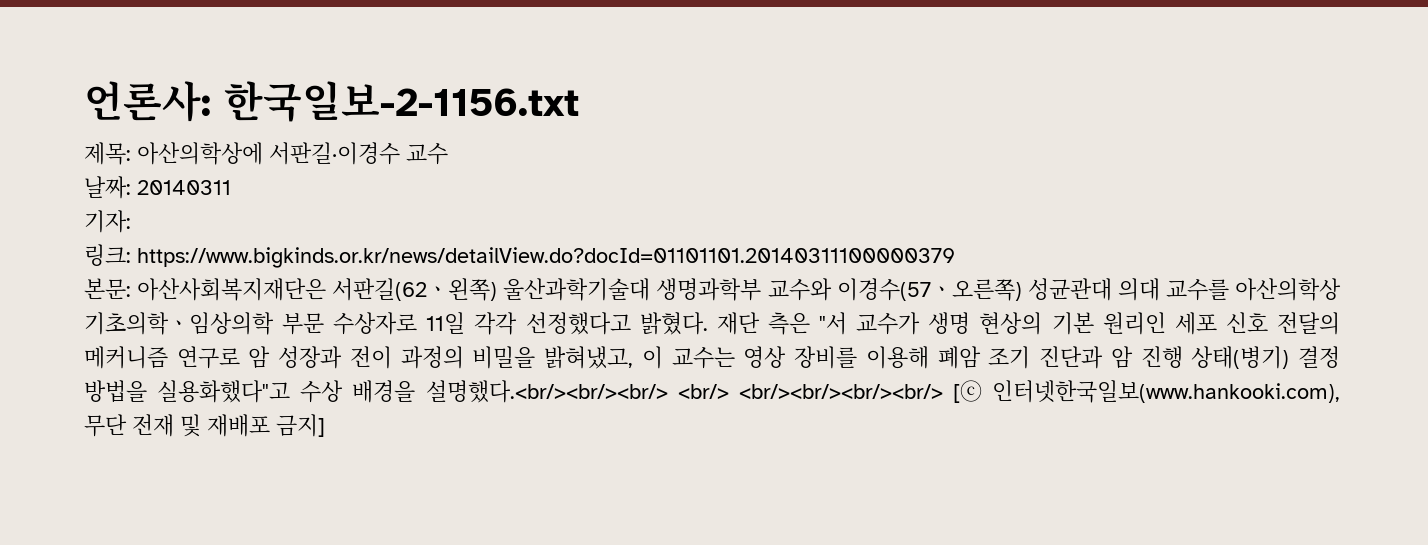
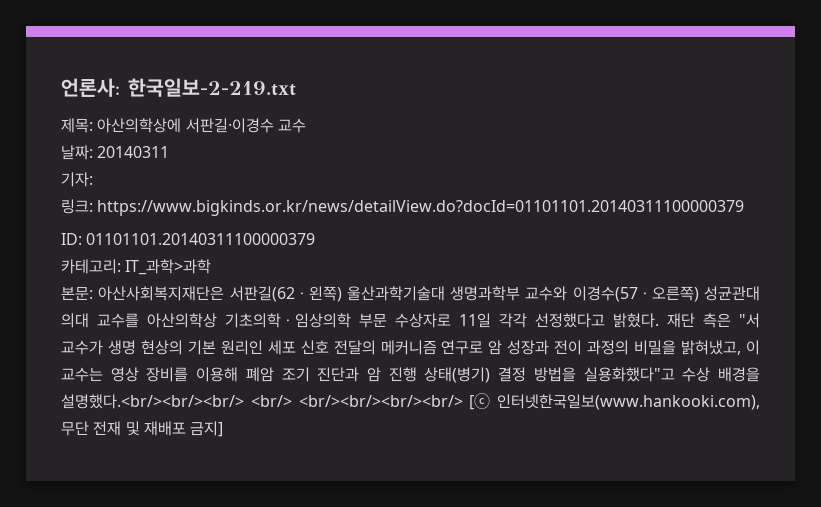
[224,81,579,122] 한국일보-2-1156.txt -> [128,78,296,97] 한국일보-2-219.txt
(955, 257) none -> [61,233,316,245] [61,259,212,275] // ID: 01101101.20140311100000379 // 카테고리: IT_과학>과학

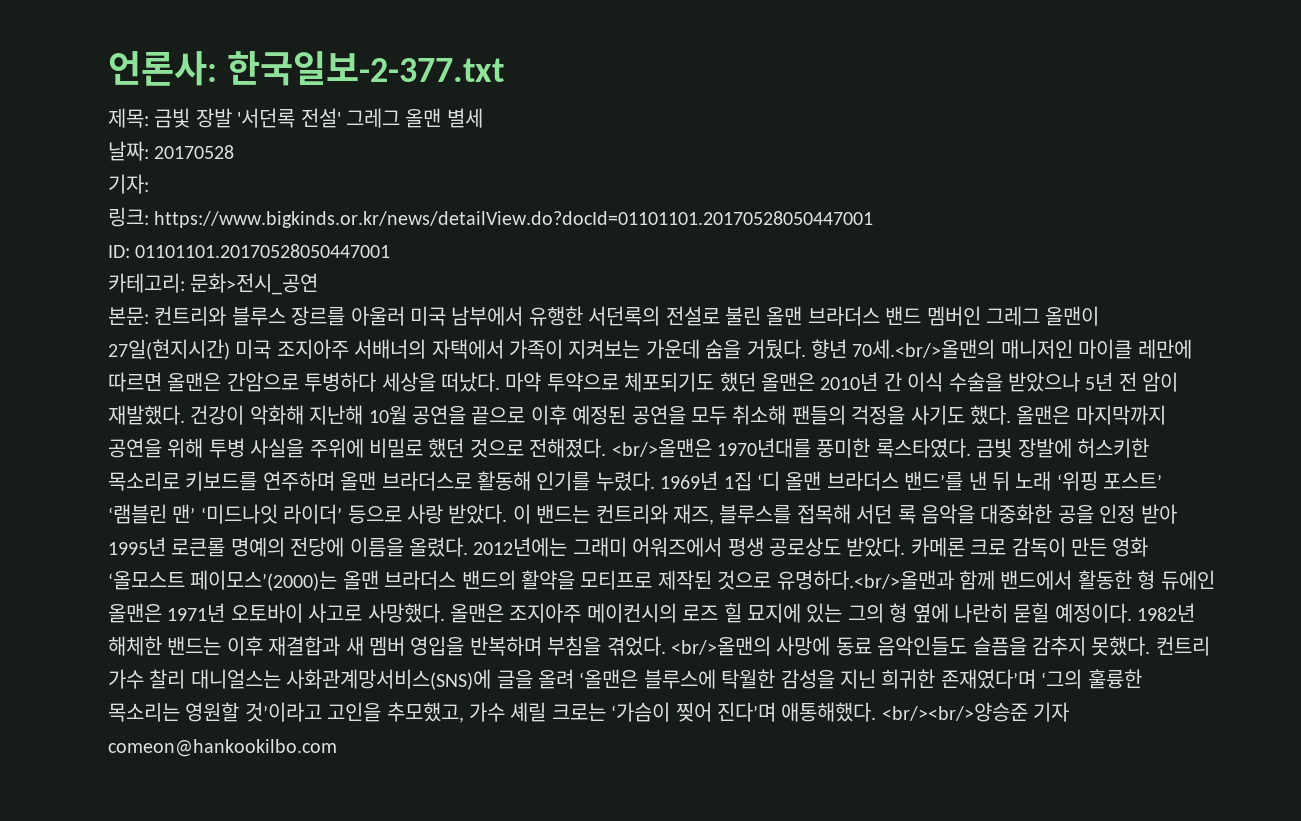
[128,78,296,97] 한국일보-2-219.txt -> [226,51,504,86] 한국일보-2-377.txt
[97,118,306,133] 아산의학상에 서판길·이경수 교수 -> [154,108,483,128] 금빛 장발 '서던록 전설' 그레그 올맨 별세
[97,146,170,158] 20140311 -> [154,145,235,159] 20170528
[97,200,745,216] https://www.bigkinds.or.kr/news/detailView.do?docId=01101101.20140311100000379 -> [154,211,874,228] https://www.bigkinds.or.kr/news/detailView.do?docId=01101101.20170528050447001
[86,233,316,245] 01101101.20140311100000379 -> [135,244,391,258] 01101101.20170528050447001
[125,259,212,275] IT_과학>과학 -> [190,273,319,295] 문화>전시_공연
[98,286,760,302] [61,313,760,328] [61,340,760,355] [61,367,760,383] [61,393,760,410] [61,421,224,437] 아산사회복지재단은 서판길(62ㆍ왼쪽) 울산과학기술대 생명과학부 교수와 이경수(57ㆍ오른쪽) 성균관대 의대 교수를 아산의학상 기초의학ㆍ임상의학 부문 수상자로 11일 각각 선정했다고 밝혔다. 재단 측은 "서 교수가 생명 현상의 기본 원리인 세포 신호 전달의 메커니즘 연구로 암 성장과 전이 과정의 비밀을 밝혀냈고, 이 교수는 영상 장비를 이용해 폐암 조기 진단과 암 진행 상태(병기) 결정 방법을 실용화했다"고 수상 배경을 설명했다.<br/><br/><br/> <br/> <br/><br/><br/><br/> [ⓒ 인터넷한국일보(www.hankooki.com), 무단 전재 및 재배포 금지] -> [154,306,1100,326] [108,339,1192,360] [108,372,1179,392] [108,405,1166,425] [108,438,1149,458] [108,471,1163,491] [108,504,1177,525] [108,537,1149,557] [108,570,1215,591] [108,603,1196,623] [108,636,1210,656] [108,669,1142,690] [108,702,1070,723] [108,739,337,757] 컨트리와 블루스 장르를 아울러 미국 남부에서 유행한 서던록의 전설로 불린 올맨 브라더스 밴드 멤버인 그레그 올맨이 27일(현지시간) 미국 조지아주 서배너의 자택에서 가족이 지켜보는 가운데 숨을 거뒀다. 향년 70세.<br/>올맨의 매니저인 마이클 레만에 따르면 올맨은 간암으로 투병하다 세상을 떠났다. 마약 투약으로 체포되기도 했던 올맨은 2010년 간 이식 수술을 받았으나 5년 전 암이 재발했다. 건강이 악화해 지난해 10월 공연을 끝으로 이후 예정된 공연을 모두 취소해 팬들의 걱정을 사기도 했다. 올맨은 마지막까지 공연을 위해 투병 사실을 주위에 비밀로 했던 것으로 전해졌다. <br/>올맨은 1970년대를 풍미한 록스타였다. 금빛 장발에 허스키한 목소리로 키보드를 연주하며 올맨 브라더스로 활동해 인기를 누렸다. 1969년 1집 ‘디 올맨 브라더스 밴드’를 낸 뒤 노래 ‘위핑 포스트’ ‘램블린 맨’ ‘미드나잇 라이더’ 등으로 사랑 받았다. 이 밴드는 컨트리와 재즈, 블루스를 접목해 서던 록 음악을 대중화한 공을 인정 받아 1995년 로큰롤 명예의 전당에 이름을 올렸다. 2012년에는 그래미 어워즈에서 평생 공로상도 받았다. 카메론 크로 감독이 만든 영화 ‘올모스트 페이모스’(2000)는 올맨 브라더스 밴드의 활약을 모티프로 제작된 것으로 유명하다.<br/>올맨과 함께 밴드에서 활동한 형 듀에인 올맨은 1971년 오토바이 사고로 사망했다. 올맨은 조지아주 메이컨시의 로즈 힐 묘지에 있는 그의 형 옆에 나란히 묻힐 예정이다. 1982년 해체한 밴드는 이후 재결합과 새 멤버 영입을 반복하며 부침을 겪었다. <br/>올맨의 사망에 동료 음악인들도 슬픔을 감추지 못했다. 컨트리 가수 찰리 대니얼스는 사화관계망서비스(SNS)에 글을 올려 ‘올맨은 블루스에 탁월한 감성을 지닌 희귀한 존재였다’며 ‘그의 훌륭한 목소리는 영원할 것’이라고 고인을 추모했고, 가수 셰릴 크로는 ‘가슴이 찢어 진다’며 애통해했다. <br/><br/>양승준 기자 comeon@hankookilbo.com

